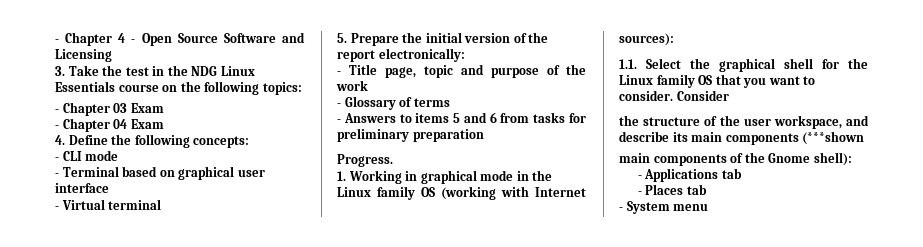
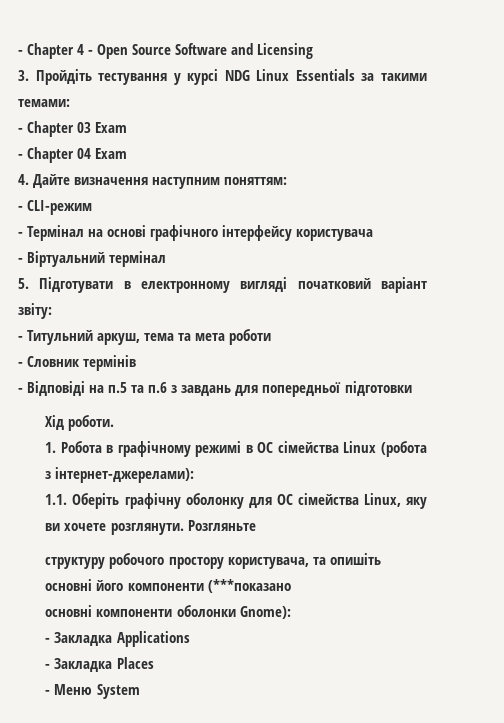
[68,65,255,76] [55,81,302,95] Take the test in the NDG Linux Essentials course on the following topics: -> [35,69,427,85] [18,99,70,107] Пройдіть тестування у курсі NDG Linux Essentials за такими темами:
[68,134,250,148] [55,150,119,161] [55,166,265,180] [55,183,109,193] [55,199,162,210] Define the following concepts: // - CLI mode // - Terminal based on graphical user interface // - Virtual terminal -> [33,174,288,189] [18,200,93,215] [18,225,374,241] [18,251,167,267] Дайте визначення наступним поняттям: // - CLI-режим // - Термінал на основі графічного інтерфейсу користувача // - Віртуальний термінал
[350,32,549,46] [337,48,465,62] [337,64,586,78] [336,80,368,91] [337,96,450,110] [337,112,586,123] [337,128,484,142] [337,154,393,167] [337,170,553,184] [337,186,586,200] [619,33,674,46] [619,58,868,72] [619,74,816,88] [619,90,729,101] [619,115,869,129] [619,131,865,145] [619,152,852,166] [637,175,642,179] Prepare the initial version of the report electronically: // - Title page, topic and purpose of the work // - Glossary of terms // - Answers to items 5 and 6 from tasks for preliminary preparation // Progress. // 1. Working in graphical mode in the Linux family OS (working with Internet sources): // 1.1. Select the graphical shell for the Linux family OS that you want to consider. Consider // the structure of the user workspace, and describe its main components (***shown // main components of the Gnome shell): // - -> [39,277,427,293] [18,303,52,319] [18,329,272,345] [18,355,137,371] [18,381,412,397] [45,415,115,431] [45,441,427,457] [45,467,195,483] [45,493,427,509] [45,520,256,535] [45,553,381,569] [45,579,291,593] [45,605,291,619] [45,632,113,646] Підготувати в електронному вигляді початковий варіант звіту: // - Титульний аркуш, тема та мета роботи // - Словник термінів // - Відповіді на п.5 та п.6 з завдань для попередньої підготовки // Хід роботи. // 1. Робота в графічному режимі в ОС сімейства Linux (робота з інтернет-джерелами): // 1.1. Оберіть графічну оболонку для ОС сімейства Linux, яку ви хочете розглянути. Розгляньте // структуру робочого простору користувача, та опишіть основні його компоненти (***показано // основні компоненти оболонки Gnome): // - Закладка
[721,168,742,179] [637,191,642,195] tab // - -> [45,658,113,672] // - Закладка
[686,184,707,195] [619,201,709,214] tab // - System menu -> [45,684,140,699] // - Меню System

